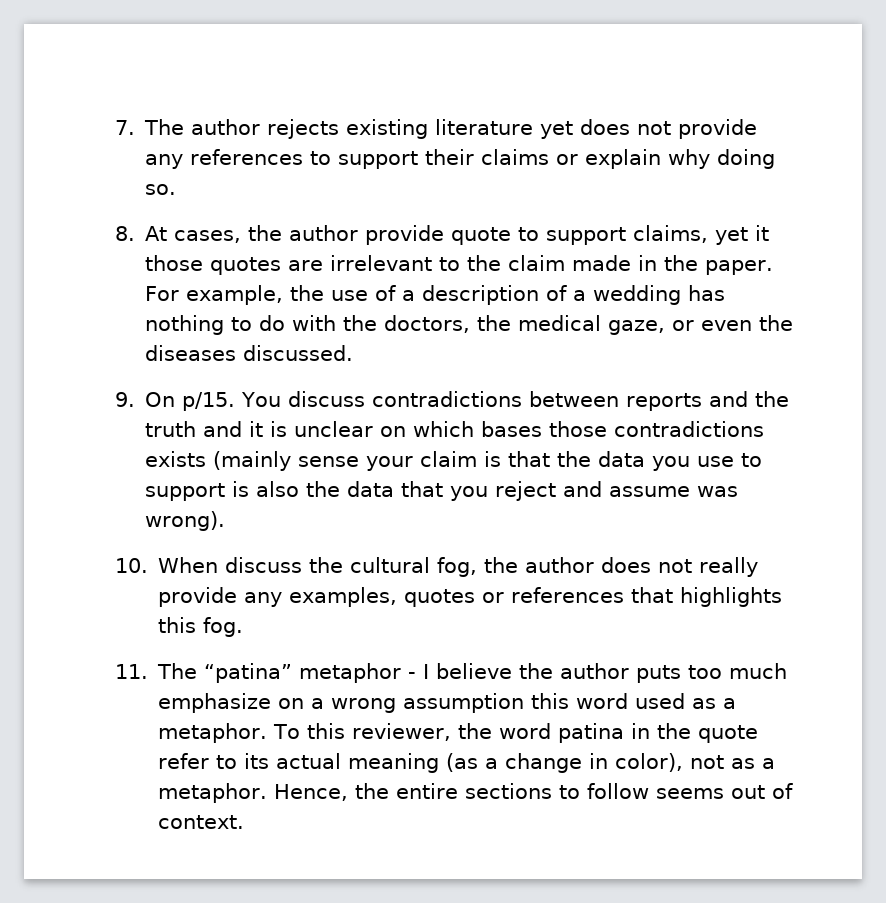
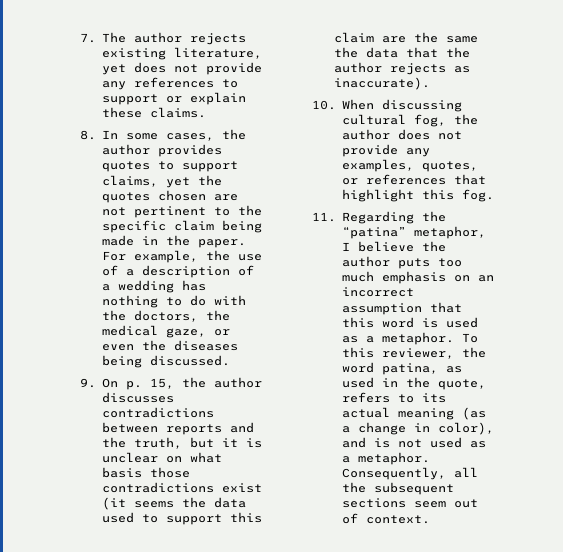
[434,119,533,135] literature -> [173,47,262,59] literature,
[424,149,775,169] [144,184,176,195] their claims or explain why doing so. -> [165,92,246,105] [101,107,206,118] or explain these claims.
[144,226,167,241] At -> [101,130,158,140] In some
[364,225,511,245] provide quote -> [157,144,222,157] [101,161,150,172] provides quotes
[754,225,769,241] [144,255,565,275] it those quotes are irrelevant to the claim -> [197,175,222,186] [101,190,238,203] [101,205,262,218] [101,220,262,233] the quotes chosen are not pertinent to the specific claim being
(236, 353) none -> [101,355,142,368] being
[181,391,365,411] p/15. You discuss -> [125,377,262,390] [101,392,174,403] p. 15, the author discusses
[144,421,242,437] truth and -> [133,437,214,449] truth, but
[412,421,764,437] [144,451,762,471] [144,481,738,501] [144,511,225,531] which bases those contradictions exists (mainly sense your claim is that the data you use to support is also the data that you reject and assume was wrong). -> [189,452,222,463] [101,467,190,478] [101,482,262,493] [101,497,246,510] [101,512,262,525] [333,32,478,43] [333,47,470,58] [333,62,470,75] [333,77,430,90] what basis those contradictions exist (it seems the data used to support this claim are the same the data that the author rejects as inaccurate).
[224,557,343,573] discuss the -> [381,99,462,112] discussing
[698,557,758,577] really -> (462, 135) none
[403,589,475,607] quotes -> [421,161,478,172] quotes,
[679,587,782,607] highlights -> [341,189,414,202] highlight
[156,663,416,683] The “patina” metaphor - -> [341,211,446,224] [341,226,486,239] Regarding the “patina” metaphor,
[157,693,524,713] emphasize on a wrong assumption -> [381,271,494,284] [341,287,414,297] [341,302,462,315] emphasis on an incorrect assumption that
(628, 701) none -> [421,318,438,328] is
[557,723,758,743] [157,753,209,769] patina in the quote refer -> [381,363,462,375] [341,377,486,390] [341,392,390,403] patina, as used in the quote, refers
[689,755,775,769] [157,783,724,803] not as a metaphor. Hence, the entire sections to follow seems -> [341,437,486,448] [341,452,430,465] [341,467,478,480] [341,482,454,495] [341,498,446,508] and is not used as a metaphor. Consequently, all the subsequent sections seem

